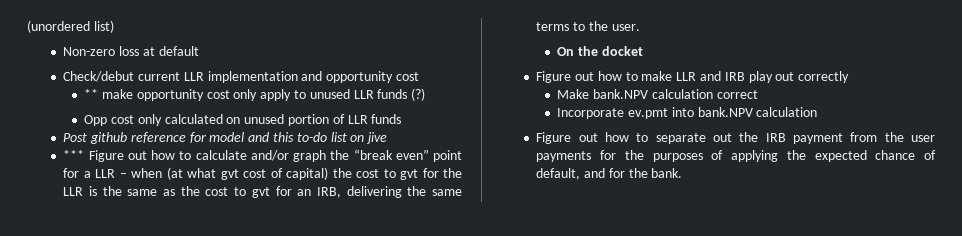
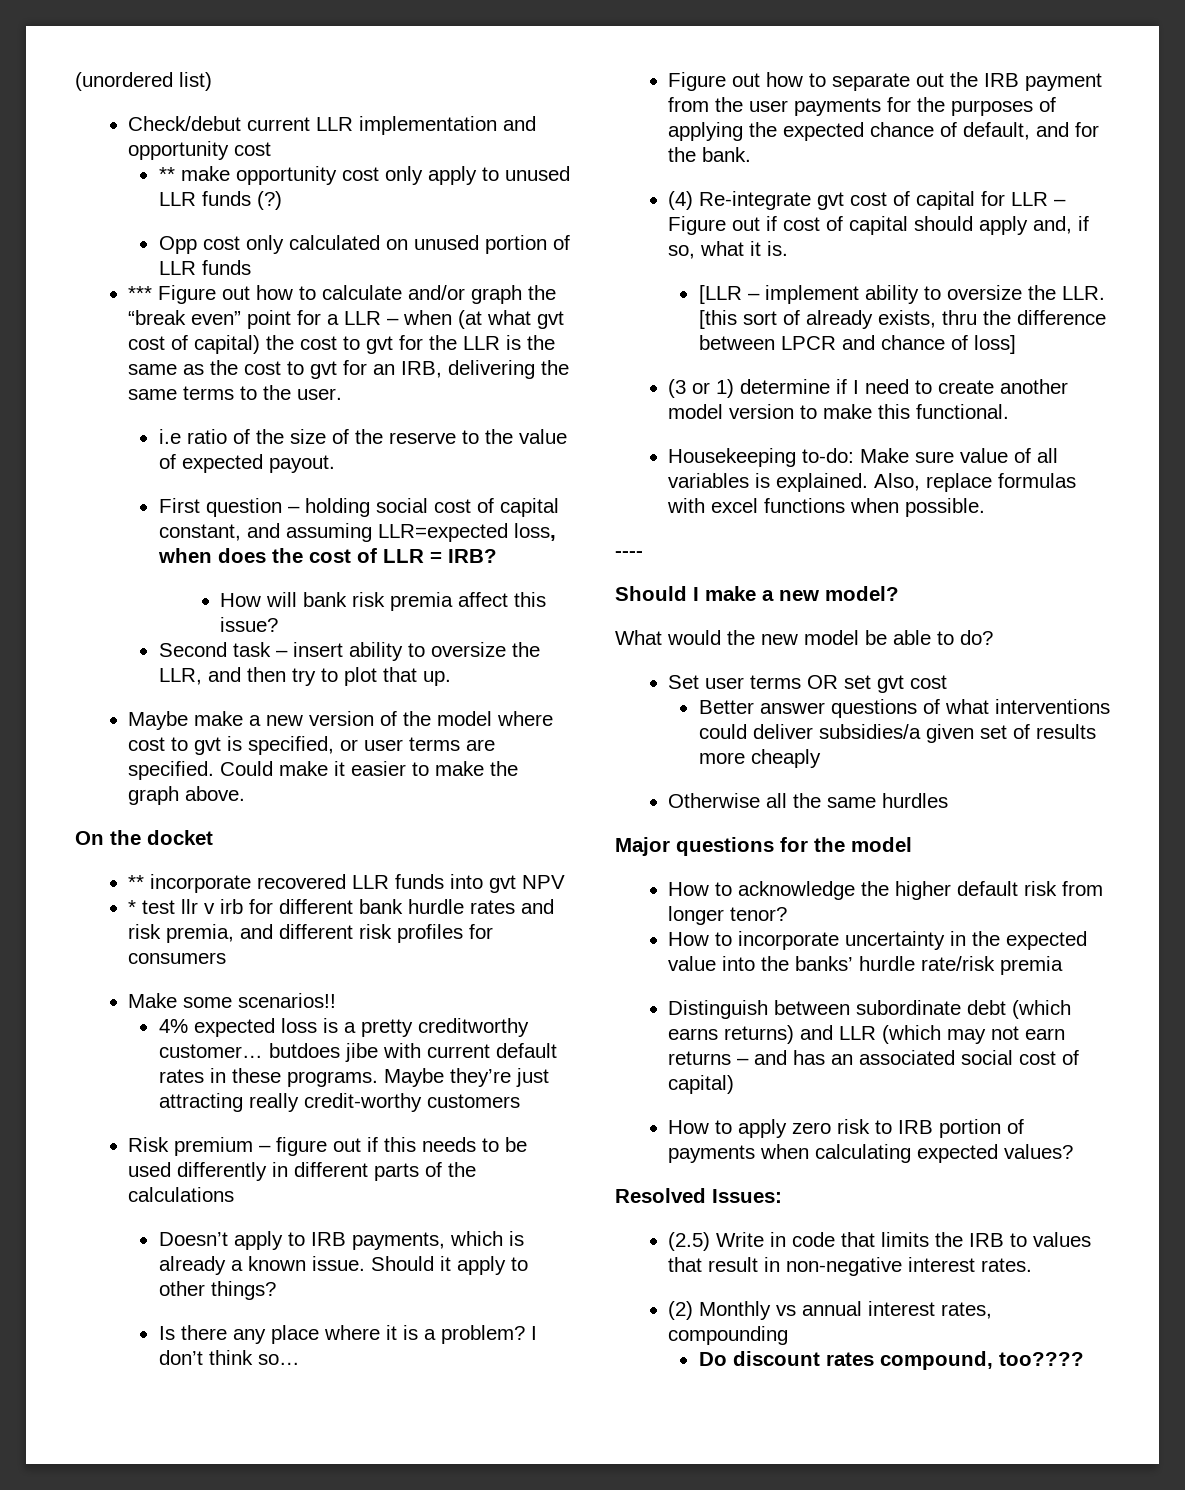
[63,46,199,56] // Non-zero loss at default -> (212, 81) none
[63,132,388,144] // Post github reference for model and this to-do list on jive -> (251, 267) none
[557,46,643,56] [536,71,850,83] [557,89,758,99] [557,107,818,119] On the docket // Figure out how to make LLR and IRB play out correctly // Make bank.NPV calculation correct // Incorporate ev.pmt into bank.NPV calculation -> [158,429,567,444] [158,454,335,473] [158,498,559,517] [158,523,556,542] [157,548,497,563] [220,592,547,611] [220,617,279,632] [158,642,540,661] [158,667,451,686] [128,711,554,730] [128,736,496,755] [128,761,519,780] [128,786,246,805] [75,830,213,845] [128,874,566,893] [128,899,555,914] [128,924,494,943] [128,952,227,964] [128,993,337,1008] [158,1018,529,1037] [158,1043,557,1062] [158,1068,549,1087] [158,1093,520,1112] [128,1137,528,1156] [128,1162,477,1181] [128,1187,235,1202] [158,1231,524,1250] [158,1256,528,1275] [158,1281,276,1300] [158,1325,537,1344] [158,1350,300,1365] i.e ratio of the size of the reserve to the value of expected payout. // First question – holding social cost of capital constant, and assuming LLR=expected loss, when does the cost of LLR = IRB? // How will bank risk premia affect this issue? // Second task – insert ability to oversize the LLR, and then try to plot that up. // Maybe make a new version of the model where cost to gvt is specified, or user terms are specified. Could make it easier to make the graph above. // On the docket // ** incorporate recovered LLR funds into gvt NPV // * test llr v irb for different bank hurdle rates and risk premia, and different risk profiles for consumers // Make some scenarios!! // 4% expected loss is a pretty creditworthy customer… butdoes jibe with current default rates in these programs. Maybe they’re just attracting really credit-worthy customers // Risk premium – figure out if this needs to be used differently in different parts of the calculations // Doesn’t apply to IRB payments, which is already a known issue. Should it apply to other things? // Is there any place where it is a problem? I don’t think so…
(683, 173) none -> [668,191,1067,210] [668,216,1090,235] [668,241,789,259] [698,285,1105,304] [698,310,1106,329] [698,335,1016,354] [668,379,1069,398] [668,404,1010,419] [668,448,1059,467] [668,473,1077,492] [667,498,986,517] [615,551,643,557] [615,586,899,601] [615,630,993,645] [668,675,948,693] [698,699,1110,718] [698,724,1096,743] [698,749,821,768] [668,793,949,808] [615,837,912,856] [668,881,1104,900] [668,906,788,925] [668,931,1088,950] [668,956,1064,975] [668,1000,1072,1019] [668,1025,1066,1044] [668,1050,1080,1065] [668,1075,735,1094] [668,1119,1025,1138] [668,1144,1074,1163] [615,1188,782,1203] [668,1232,1092,1251] [668,1257,1033,1276] [668,1301,993,1320] [668,1326,789,1345] [698,1351,1084,1370] // (4) Re-integrate gvt cost of capital for LLR – Figure out if cost of capital should apply and, if so, what it is. // [LLR – implement ability to oversize the LLR. [this sort of already exists, thru the difference between LPCR and chance of loss] // (3 or 1) determine if I need to create another model version to make this functional. // Housekeeping to-do: Make sure value of all variables is explained. Also, replace formulas with excel functions when possible. // ---- // Should I make a new model? // What would the new model be able to do? // Set user terms OR set gvt cost // Better answer questions of what interventions could deliver subsidies/a given set of results more cheaply // Otherwise all the same hurdles // Major questions for the model // How to acknowledge the higher default risk from longer tenor? // How to incorporate uncertainty in the expected value into the banks’ hurdle rate/risk premia // Distinguish between subordinate debt (which earns returns) and LLR (which may not earn returns – and has an associated social cost of capital) // How to apply zero risk to IRB portion of payments when calculating expected values? // Resolved Issues: // (2.5) Write in code that limits the IRB to values that result in non-negative interest rates. // (2) Monthly vs annual interest rates, compounding // Do discount rates compound, too????

